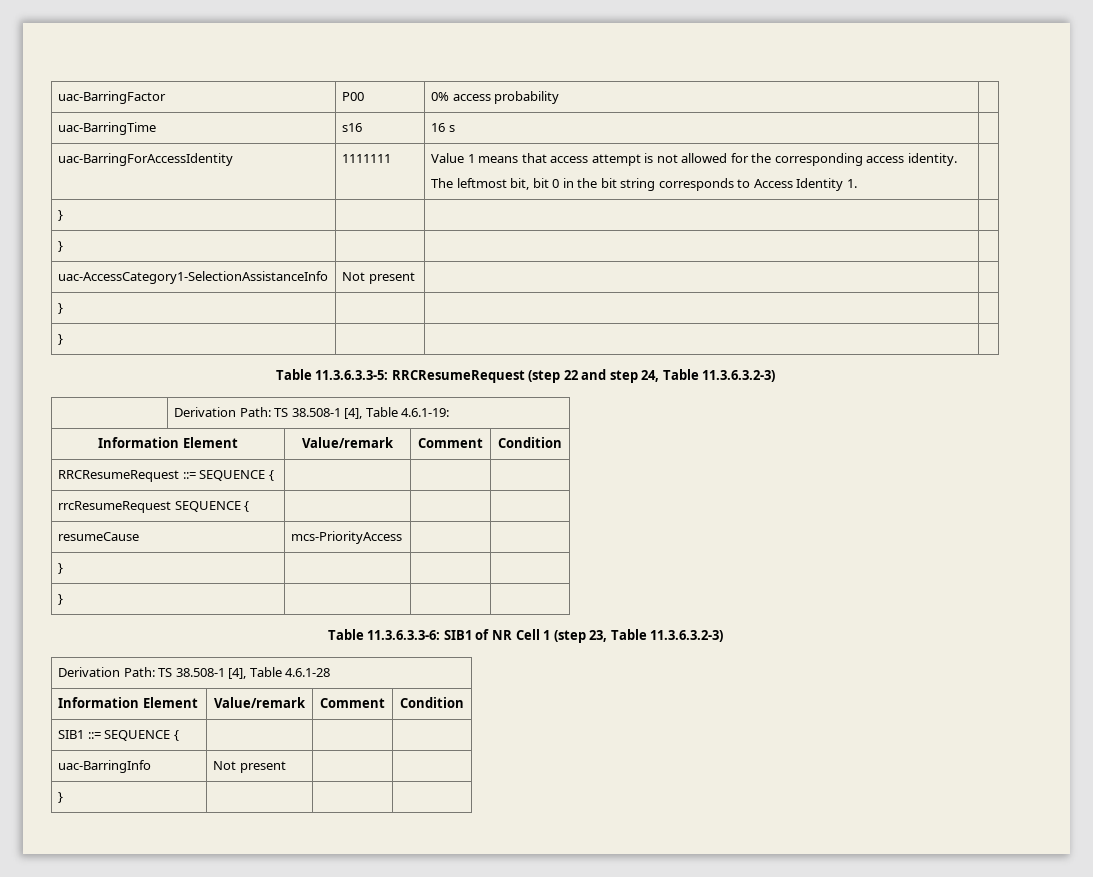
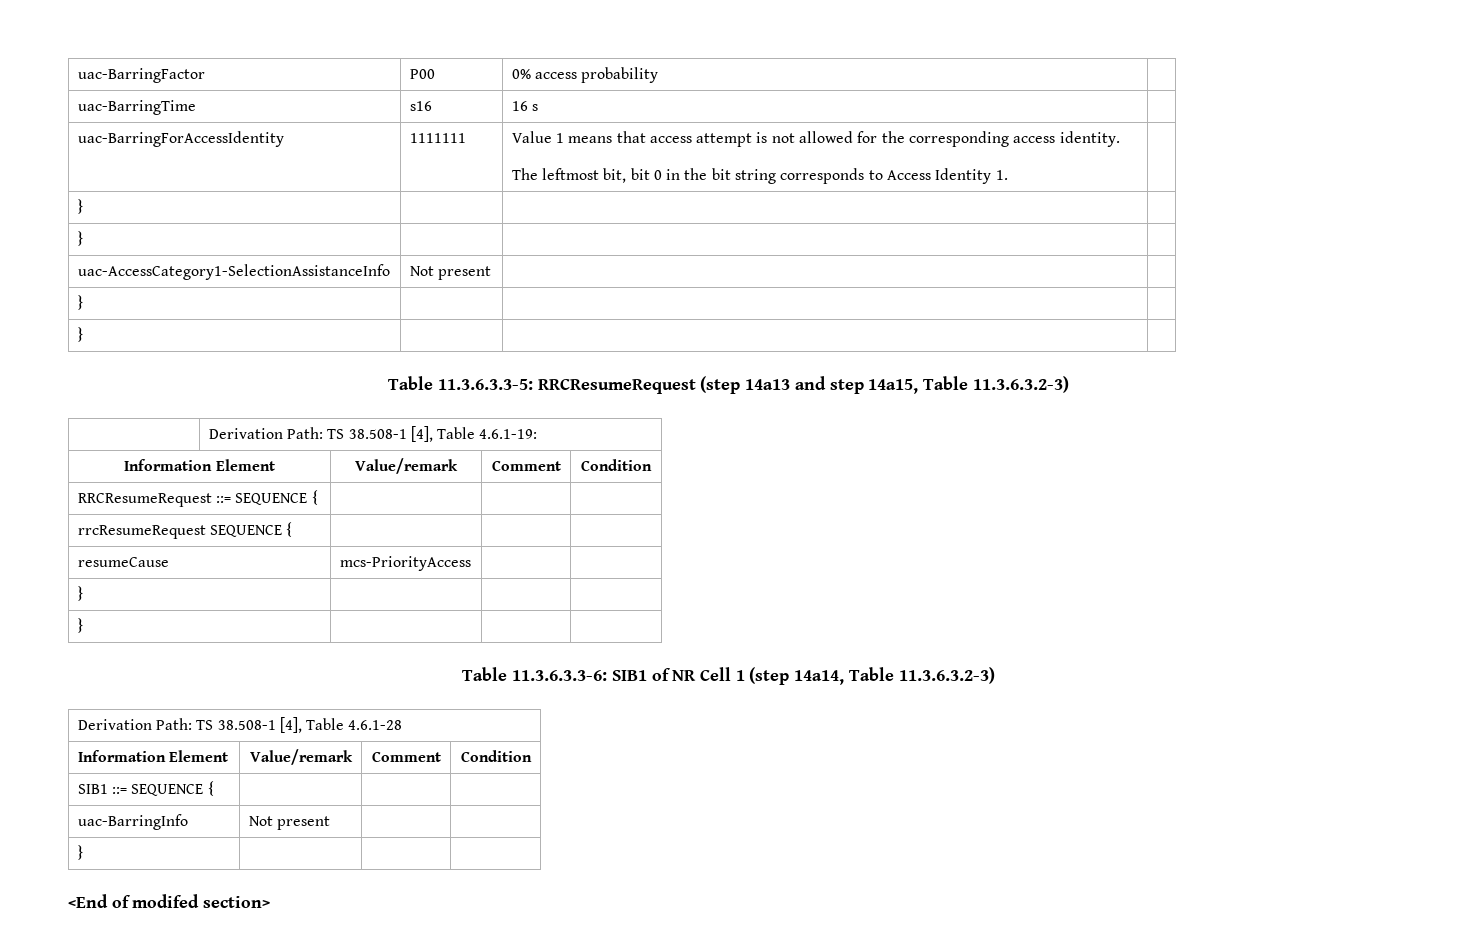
[563,370,578,380] 22 -> [745,379,791,390] 14a13
[641,370,660,382] 24, -> [868,379,919,394] 14a15,
[589,630,608,642] 23, -> [794,670,845,685] 14a14,
(64, 797) none -> [68,894,271,908] // <End of modifed section>

